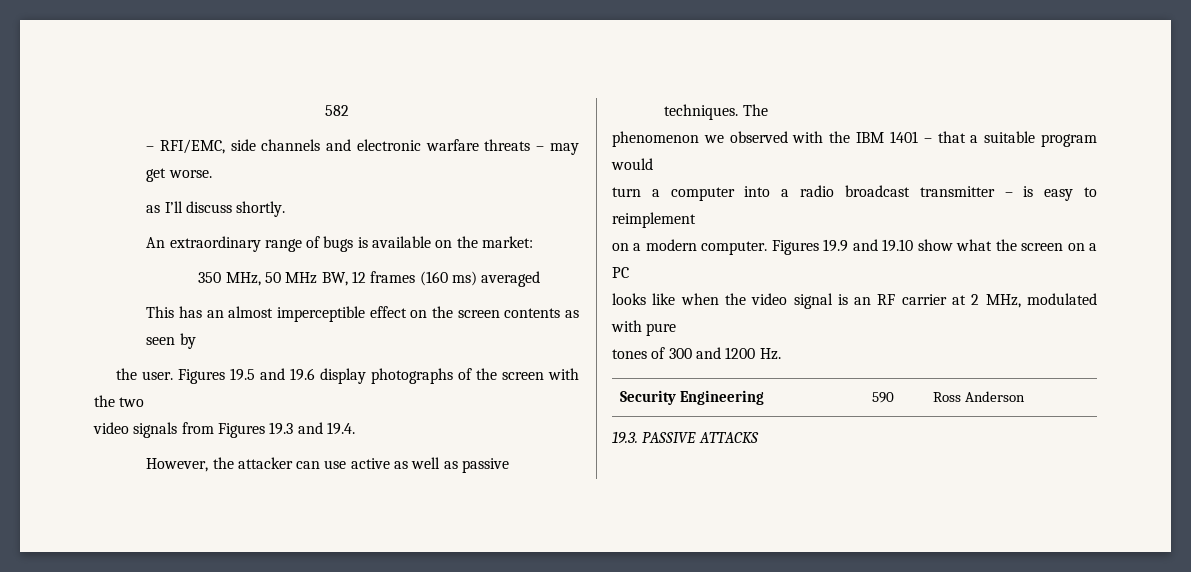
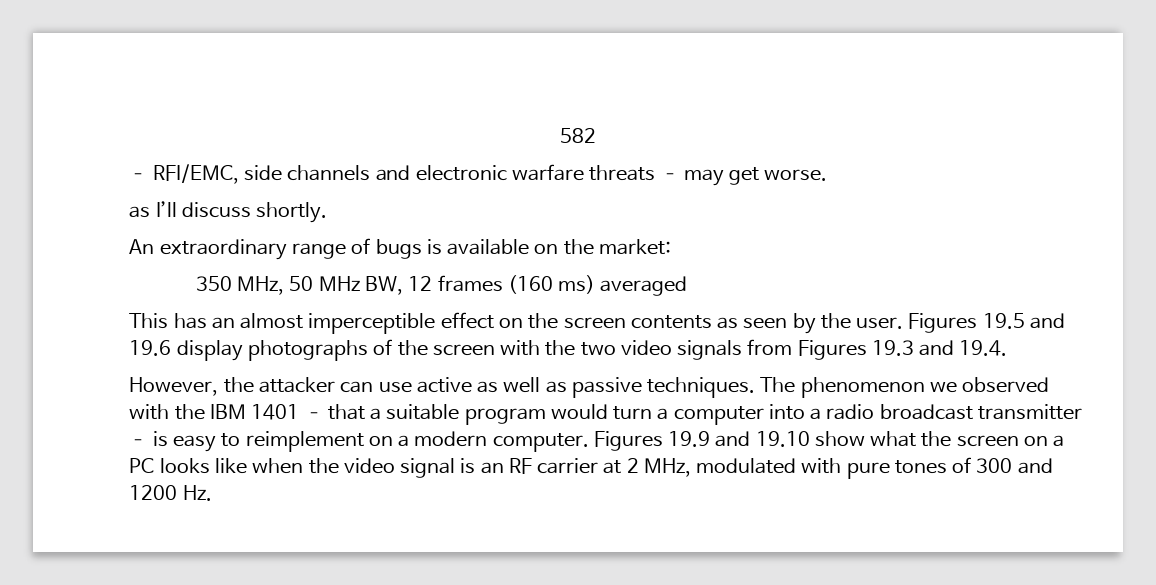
(196, 341) // -> (816, 323) none
(145, 402) // -> (616, 349) none
(768, 110) // -> (796, 385) none
(653, 164) // -> (608, 411) none
(696, 220) // -> (364, 441) none
(629, 272) // -> (155, 465) none
(677, 329) // -> (890, 470) none
[619,390,764,405] [871,392,894,403] [932,391,1025,402] [612,431,759,444] // Security Engineering | 590 | Ross Anderson // 19.3. PASSIVE ATTACKS -> (212, 493) none

